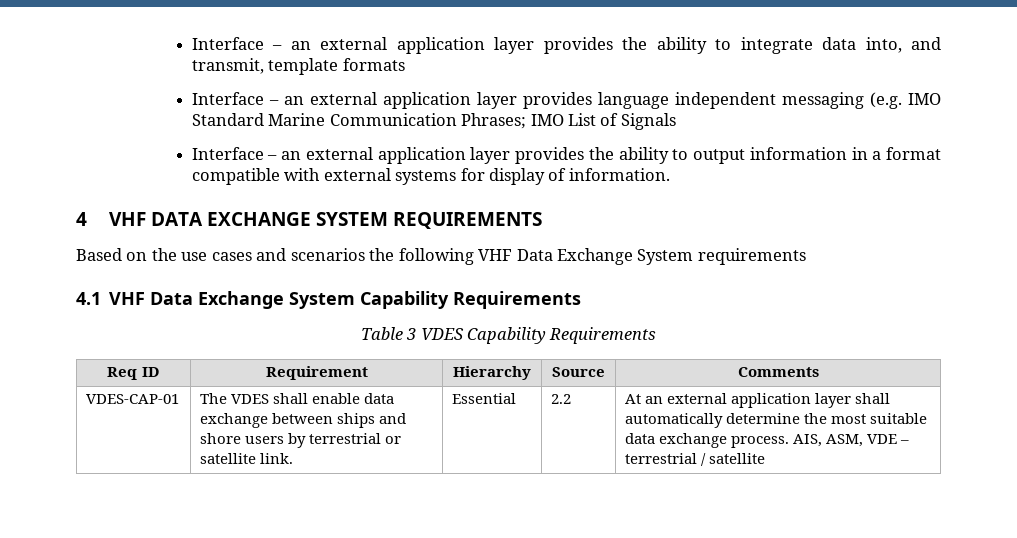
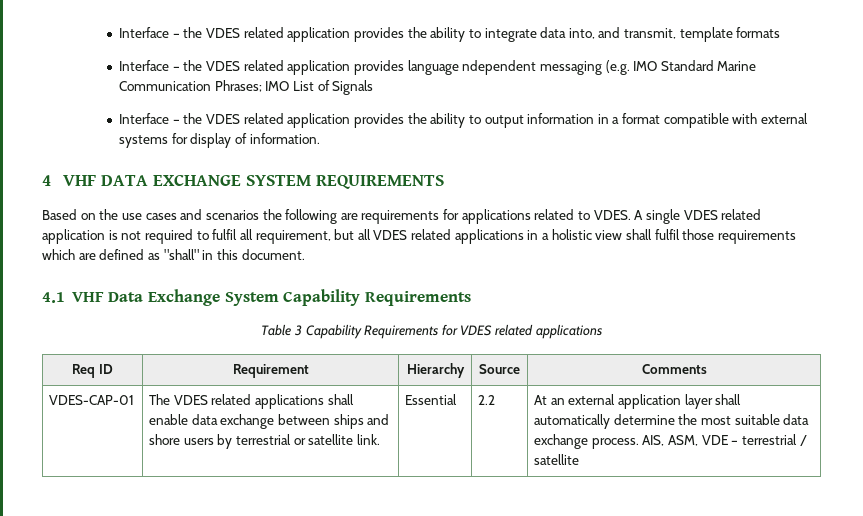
[191,37,535,54] Interface – an external application layer -> [119,27,351,42] Interface – the VDES related application
[283,92,517,109] an external application layer -> [183,60,351,75] the VDES related application
[674,92,776,109] independent -> [462,60,537,75] ndependent
[281,147,511,164] an external application layer -> [183,113,351,128] the VDES related application
[478,248,806,265] VHF Data Exchange System requirements -> [340,209,762,224] [42,229,796,244] [42,249,305,260] are requirements for applications related to VDES. A single VDES related application is not required to fulfil all requirement, but all VDES related applications in a holistic view shall fulfil those requirements which are defined as "shall" in this document.
[420,327,657,344] VDES Capability Requirements -> [305,324,602,339] Capability Requirements for VDES related applications
(270, 399) none -> [211,394,325,409] related applications

